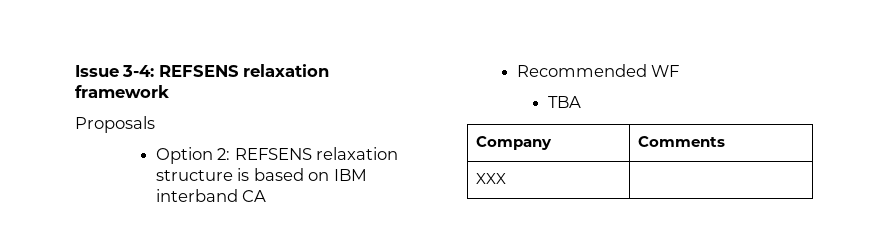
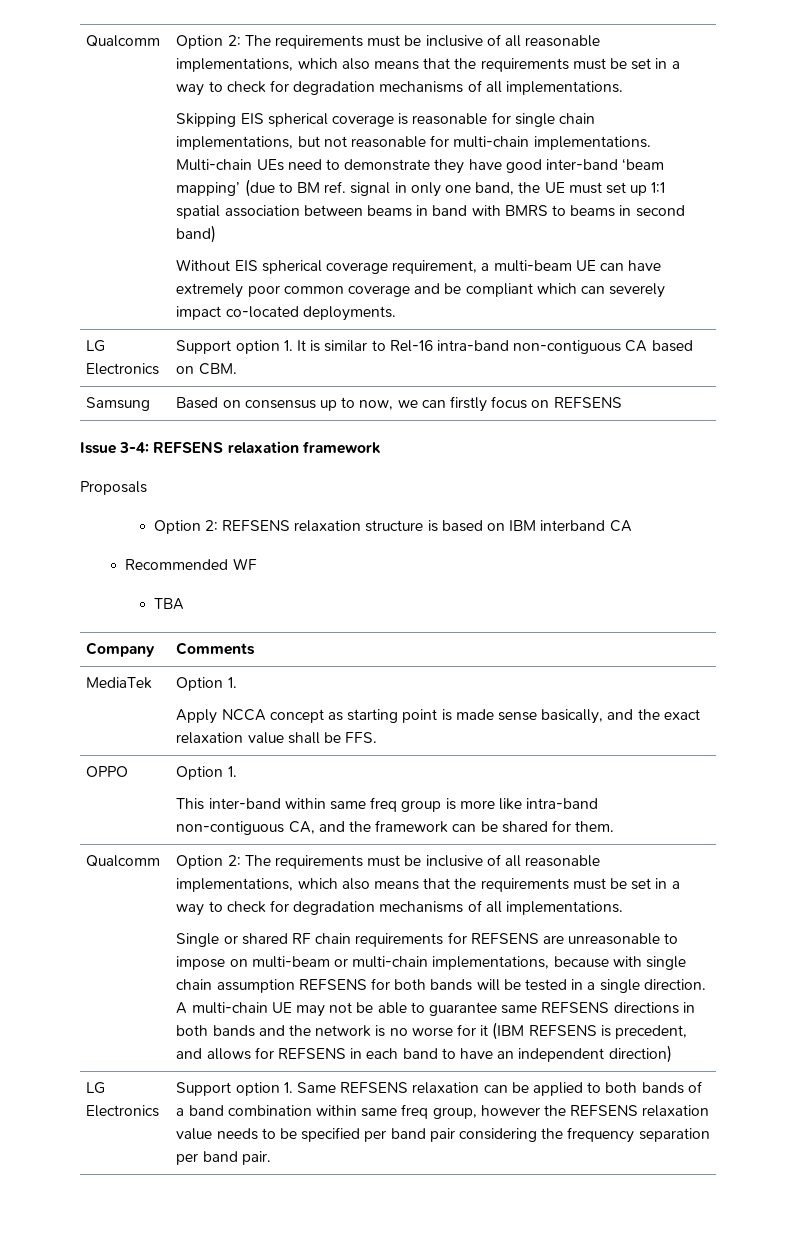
(75, 71) none -> [86,35,161,47] [176,34,601,49] [176,58,680,72] [176,80,623,96] [176,112,595,127] [176,135,651,150] [176,158,665,174] [176,179,666,197] [176,205,685,219] [176,225,217,243] [176,259,662,274] [176,283,666,298] [176,306,396,321] [86,340,106,352] [86,363,160,375] [176,340,693,354] [176,363,237,375] [86,397,151,411] [176,396,622,412] Qualcomm | Option 2: The requirements must be inclusive of all reasonable implementations, which also means that the requirements must be set in a way to check for degradation mechanisms of all implementations. // Skipping EIS spherical coverage is reasonable for single chain implementations, but not reasonable for multi-chain implementations. Multi-chain UEs need to demonstrate they have good inter-band ‘beam mapping’ (due to BM ref. signal in only one band, the UE must set up 1:1 spatial association between beams in band with BMRS to beams in second band) // Without EIS spherical coverage requirement, a multi-beam UE can have extremely poor common coverage and be compliant which can severely impact co-located deployments. // LG Electronics | Support option 1. It is similar to Rel-16 intra-band non-contiguous CA based on CBM. // Samsung | Based on consensus up to now, we can firstly focus on REFSENS //
[475,173,506,184] XXX | -> [86,677,153,689] [176,677,237,691] [176,709,700,724] [176,732,378,744] [86,766,129,777] [176,766,237,780] [176,797,599,812] [176,820,615,835] [86,855,161,867] [176,854,601,869] [176,878,680,892] [176,900,623,916] [176,932,679,947] [176,956,686,970] [176,978,706,993] [176,1002,695,1017] [176,1022,687,1040] [176,1045,672,1063] [86,1082,106,1094] [86,1105,160,1117] [176,1081,702,1096] [176,1104,710,1119] [176,1127,710,1143] [176,1151,271,1165] MediaTek | Option 1. // Apply NCCA concept as starting point is made sense basically, and the exact relaxation value shall be FFS. // OPPO | Option 1. // This inter-band within same freq group is more like intra-band non-contiguous CA, and the framework can be shared for them. // Qualcomm | Option 2: The requirements must be inclusive of all reasonable implementations, which also means that the requirements must be set in a way to check for degradation mechanisms of all implementations. // Single or shared RF chain requirements for REFSENS are unreasonable to impose on multi-beam or multi-chain implementations, because with single chain assumption REFSENS for both bands will be tested in a single direction. A multi-chain UE may not be able to guarantee same REFSENS directions in both bands and the network is no worse for it (IBM REFSENS is precedent, and allows for REFSENS in each band to have an independent direction) // LG Electronics | Support option 1. Same REFSENS relaxation can be applied to both bands of a band combination within same freq group, however the REFSENS relaxation value needs to be specified per band pair considering the frequency separation per band pair.

